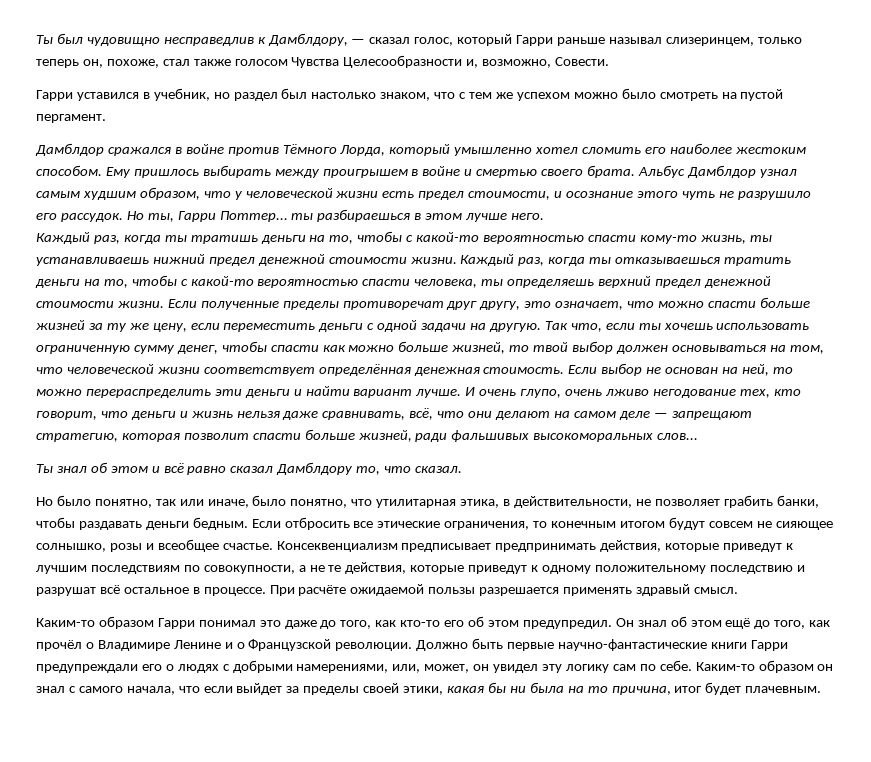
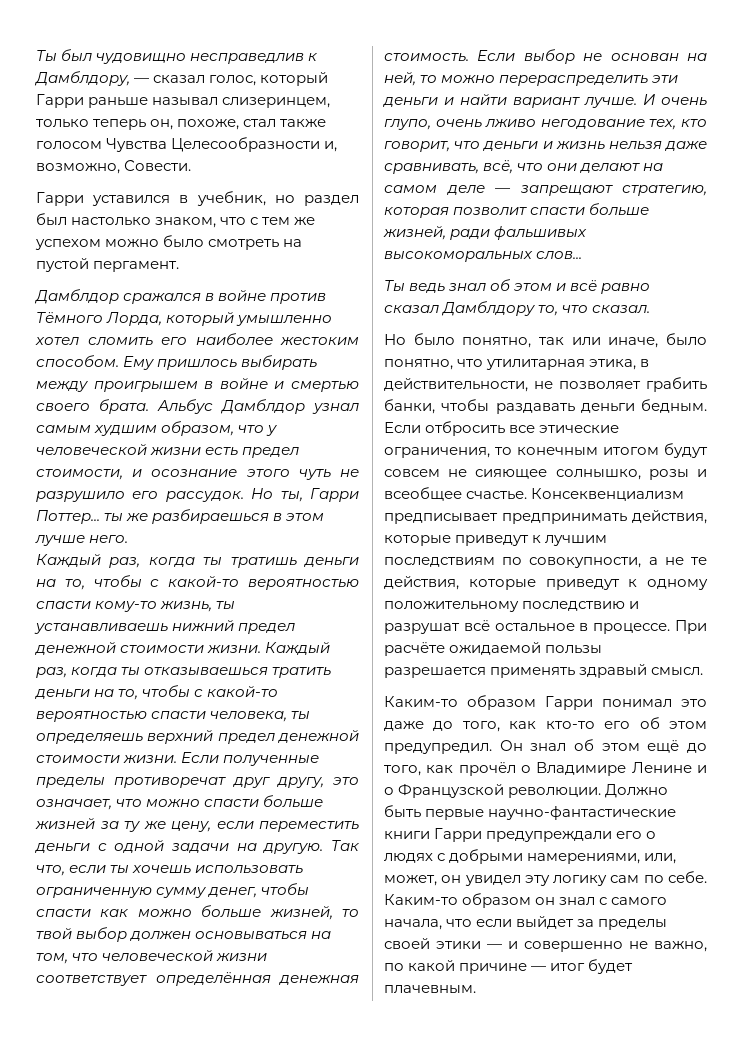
(314, 216) none -> [126,513,149,521] же
(53, 468) none -> [409,283,446,293] ведь
[403,682,671,695] этики, какая бы ни была на то причина, -> [436,941,707,952] [384,960,547,974] этики — и совершенно не важно, по какой причине —

